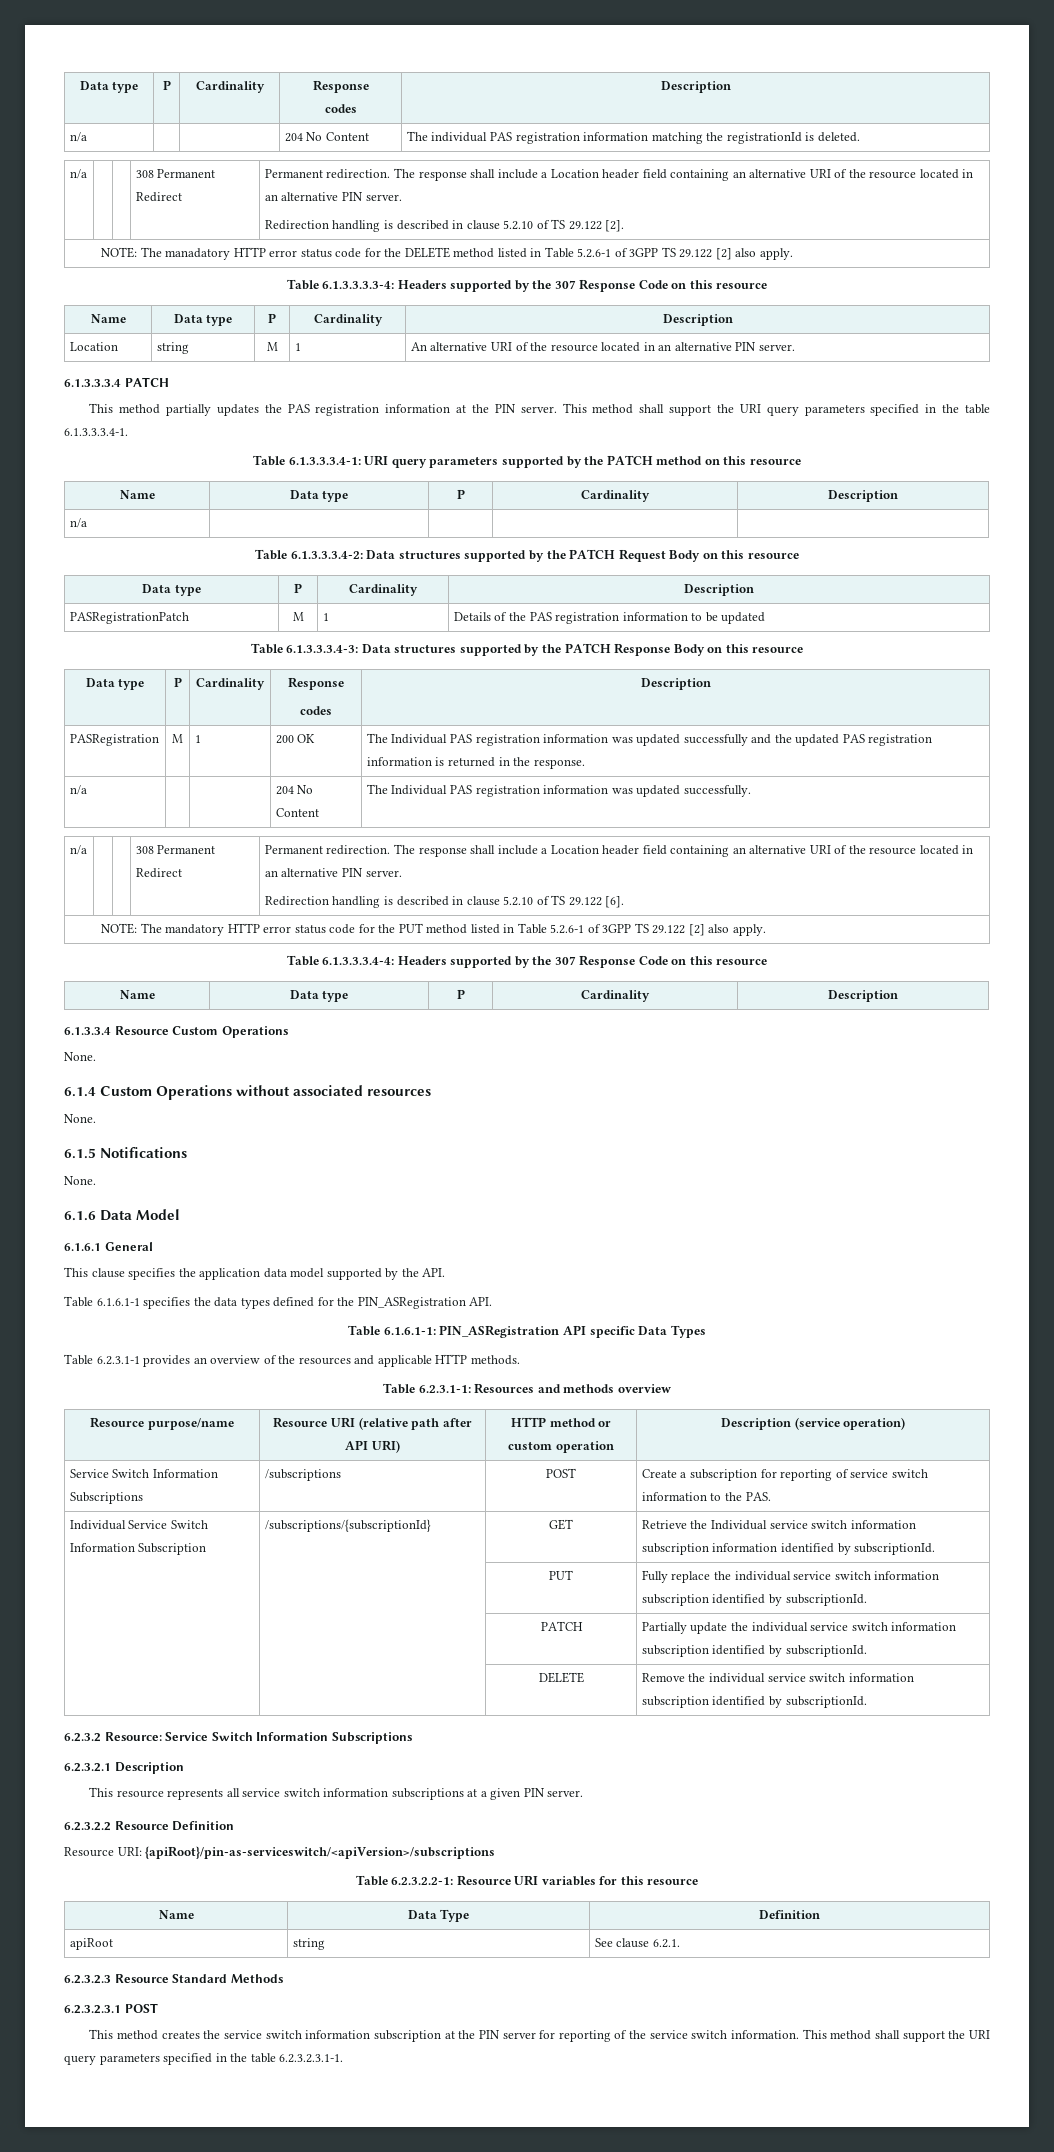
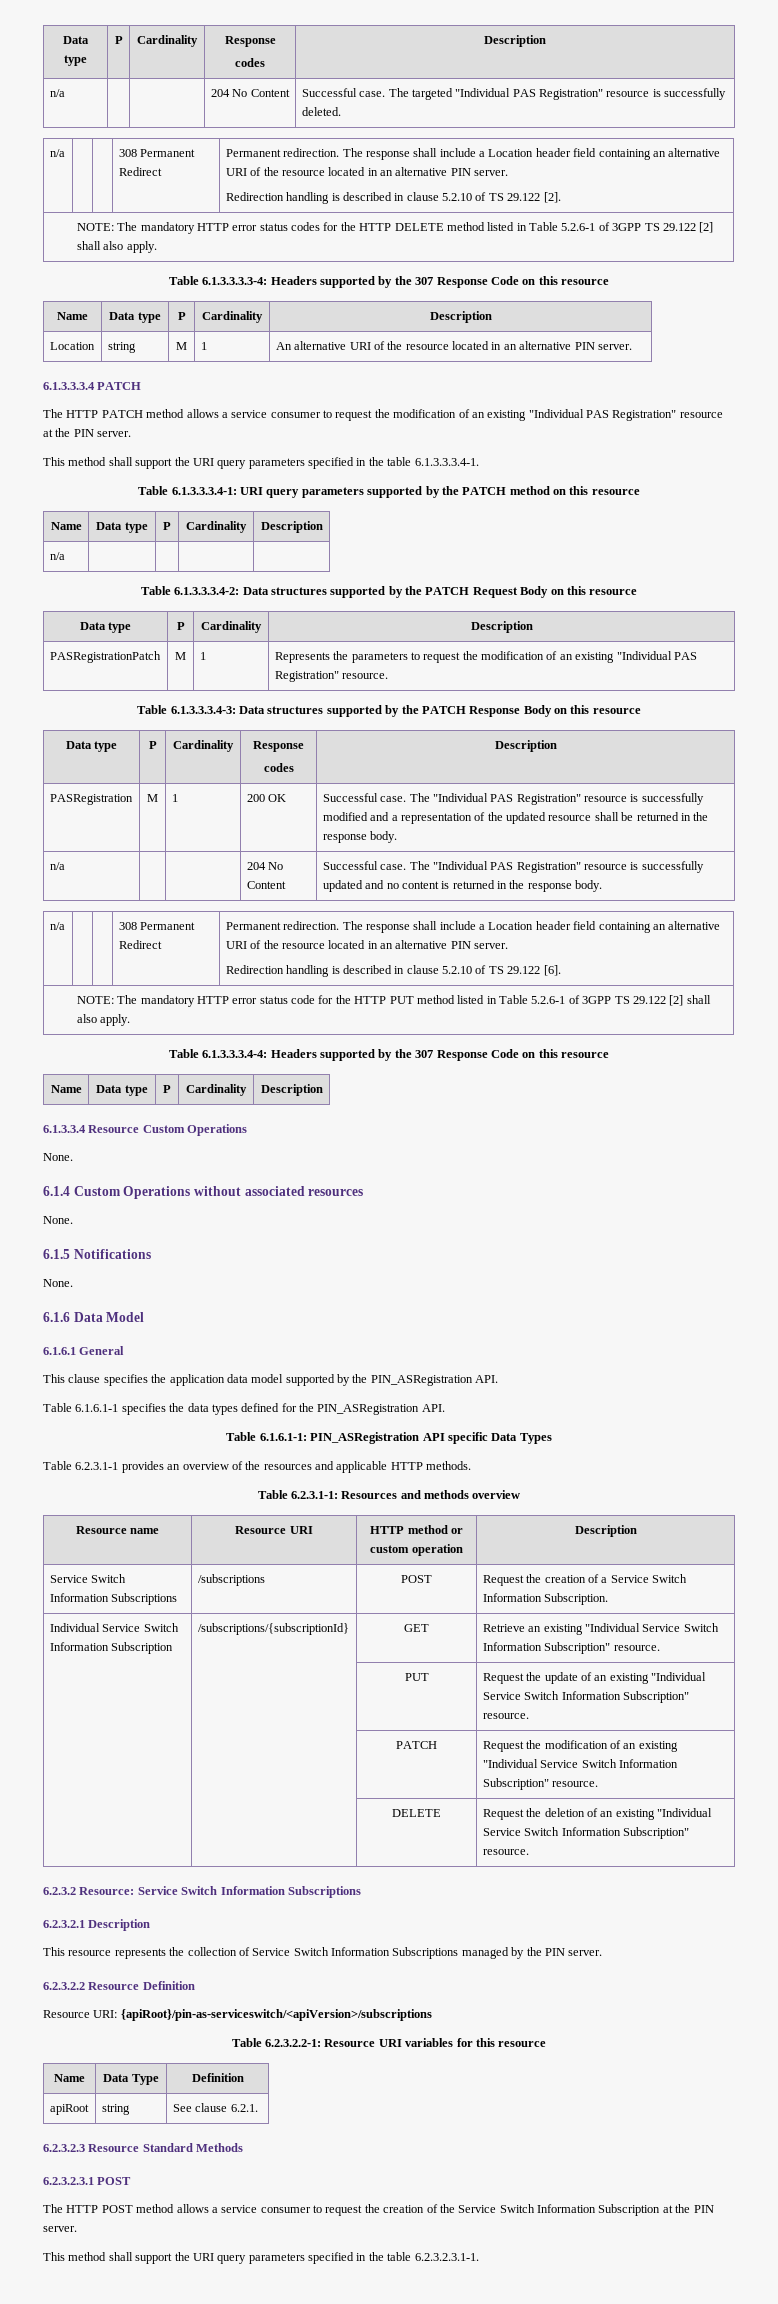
[406,131,815,144] The individual PAS registration information matching the registrationId is -> [301,88,727,100] Successful case. The targeted "Individual PAS Registration" resource is successfully
[165,247,402,260] manadatory HTTP error status code for the -> [140,222,392,234] mandatory HTTP error status codes for the HTTP
(732, 254) none -> [76,241,101,250] shall
[89,403,557,416] This method partially updates the PAS registration information at the PIN server. -> [43,409,723,421] [43,428,132,437] The HTTP PATCH method allows a service consumer to request the modification of an existing "Individual PAS Registration" resource at the PIN server. //
[453,612,766,624] Details of the PAS registration information to be updated -> [274,651,697,663] [274,671,389,682] Represents the parameters to request the modification of an existing "Individual PAS Registration" resource.
[366,733,933,746] [366,757,585,769] [69,785,87,795] [275,785,314,795] [275,808,319,817] [366,784,751,797] The Individual PAS registration information was updated successfully and the updated PAS registration information is returned in the response. // n/a | | | 204 No Content | The Individual PAS registration information was updated successfully. -> [322,793,704,805] [322,812,709,824] [322,831,398,843] [49,862,65,870] [246,862,284,870] [246,881,286,889] [322,861,704,873] [322,880,603,892] Successful case. The "Individual PAS Registration" resource is successfully modified and a representation of the updated resource shall be returned in the response body. // n/a | | | 204 No Content | Successful case. The "Individual PAS Registration" resource is successfully updated and no content is returned in the response body.
(396, 928) none -> [354,996,387,1004] HTTP
(705, 930) none -> [686,995,711,1004] shall
(419, 1272) none -> [370,1375,473,1386] PIN_ASRegistration
[147,1418,234,1430] [273,1417,472,1430] [345,1440,400,1453] purpose/name | Resource URI (relative path after API URI) -> [130,1528,160,1534] [235,1526,313,1534] name | Resource URI
[794,1417,906,1430] (service operation) -> (637, 1531) none
[641,1469,928,1481] [641,1492,771,1501] Create a subscription for reporting of service switch information to the PAS. -> [482,1574,688,1586] [482,1593,609,1605] Request the creation of a Service Switch Information Subscription.
[690,1520,916,1530] [641,1543,936,1555] [549,1570,573,1580] [641,1570,940,1583] [641,1594,867,1606] [540,1621,583,1631] [641,1622,957,1634] [641,1645,867,1657] [538,1672,584,1683] [641,1673,914,1683] [641,1696,867,1708] the Individual service switch information subscription information identified by subscriptionId. // | | PUT | Fully replace the individual service switch information subscription identified by subscriptionId. // | | PATCH | Partially update the individual service switch information subscription identified by subscriptionId. // | | DELETE | Remove the individual service switch information subscription identified by subscriptionId. -> [528,1623,719,1635] [482,1642,660,1654] [404,1673,429,1681] [482,1672,707,1684] [482,1691,689,1703] [482,1713,529,1719] [396,1741,437,1749] [482,1740,678,1752] [482,1759,678,1768] [482,1778,599,1790] [392,1809,441,1817] [482,1808,713,1820] [482,1827,689,1839] [482,1849,529,1855] an existing "Individual Service Switch Information Subscription" resource. // | | PUT | Request the update of an existing "Individual Service Switch Information Subscription" resource. // | | PATCH | Request the modification of an existing "Individual Service Switch Information Subscription" resource. // | | DELETE | Request the deletion of an existing "Individual Service Switch Information Subscription" resource.
[226,1788,521,1800] all service switch information subscriptions at a given -> [169,1947,542,1959] the collection of Service Switch Information Subscriptions managed by the
[89,2029,800,2042] This method creates the service switch information subscription at the PIN server for reporting of the service switch information. -> [43,2204,714,2216] [43,2226,77,2232] The HTTP POST method allows a service consumer to request the creation of the Service Switch Information Subscription at the PIN server. //

